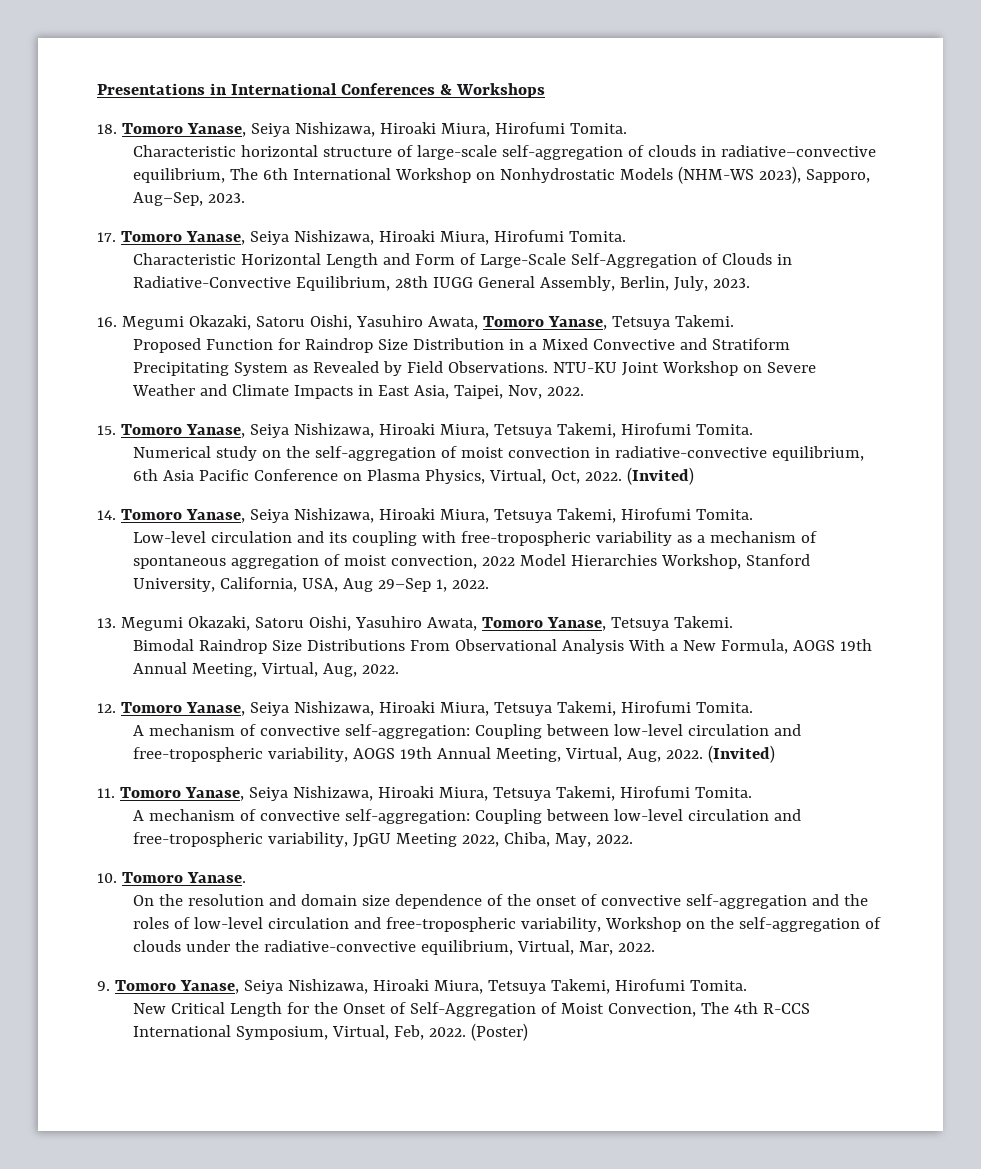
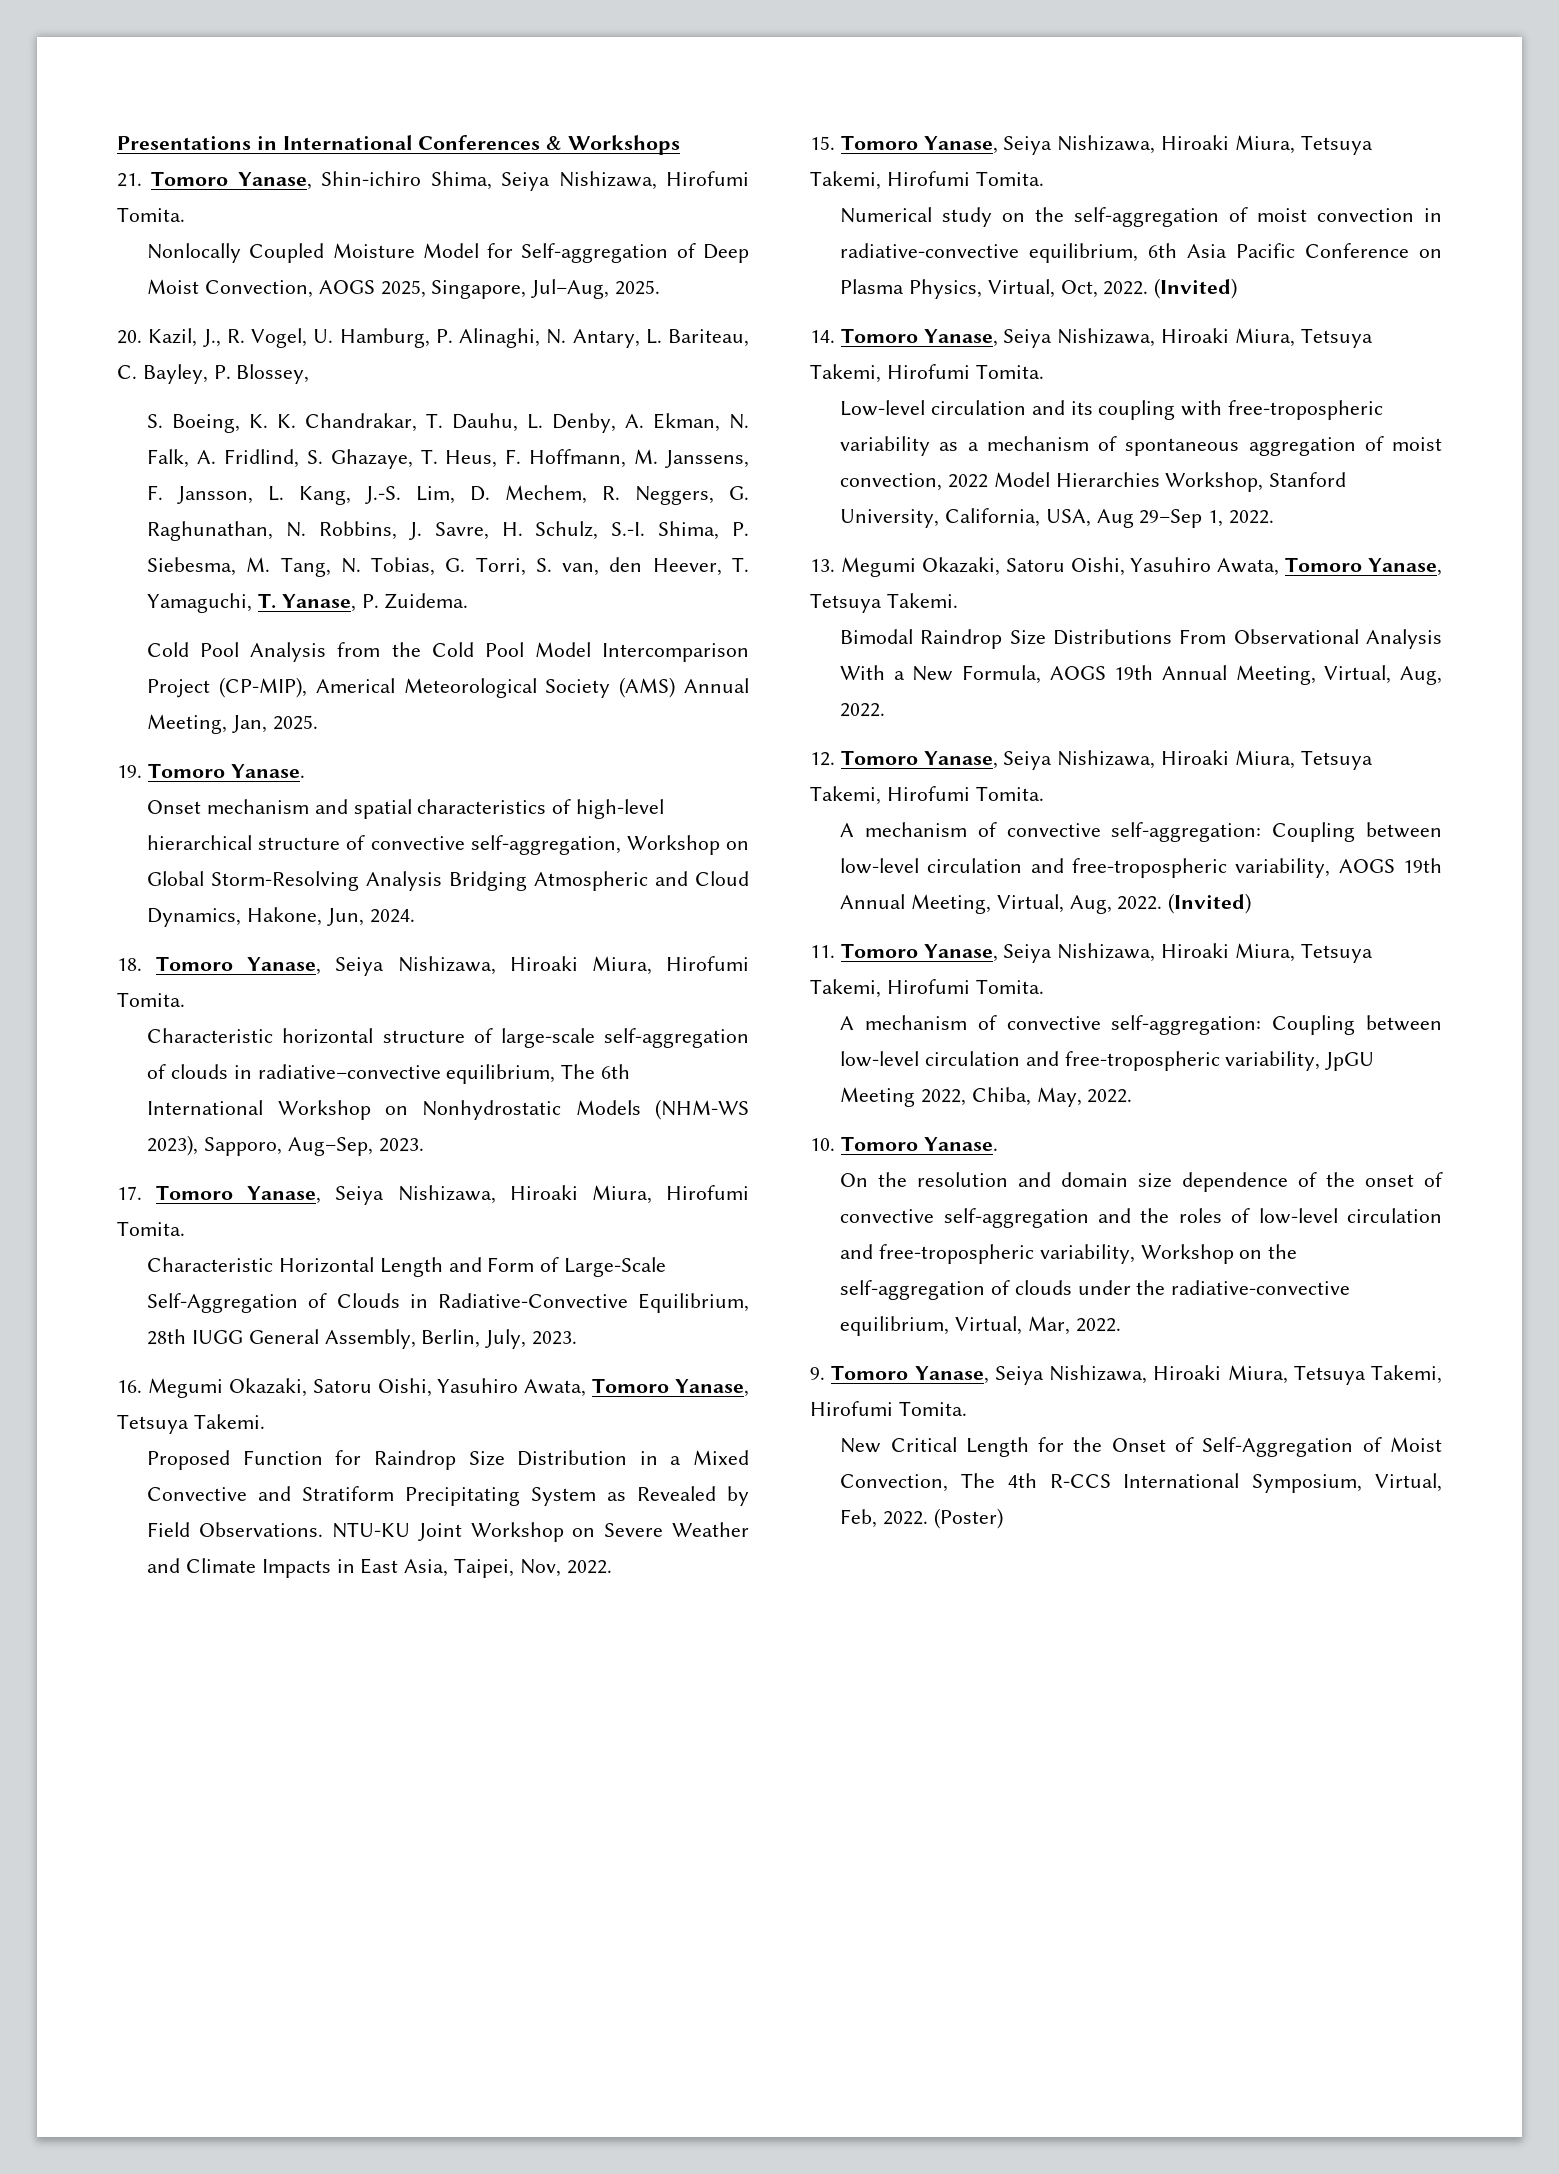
(545, 90) none -> [117,171,750,191] [117,207,185,222] [147,243,749,263] [147,279,661,299] [117,328,749,348] [117,364,310,384] [147,413,749,433] [147,449,749,469] [147,485,749,505] [147,521,749,541] [147,557,749,577] [147,593,469,613] [147,642,749,662] [147,677,749,698] [147,714,318,734] [117,763,305,778] [147,799,665,819] [147,835,749,855] [147,871,749,891] [147,907,415,927] // 21. Tomoro Yanase, Shin-ichiro Shima, Seiya Nishizawa, Hirofumi Tomita. // Nonlocally Coupled Moisture Model for Self-aggregation of Deep Moist Convection, AOGS 2025, Singapore, Jul–Aug, 2025. // 20. Kazil, J., R. Vogel, U. Hamburg, P. Alinaghi, N. Antary, L. Bariteau, C. Bayley, P. Blossey, // S. Boeing, K. K. Chandrakar, T. Dauhu, L. Denby, A. Ekman, N. Falk, A. Fridlind, S. Ghazaye, T. Heus, F. Hoffmann, M. Janssens, F. Jansson, L. Kang, J.-S. Lim, D. Mechem, R. Neggers, G. Raghunathan, N. Robbins, J. Savre, H. Schulz, S.-I. Shima, P. Siebesma, M. Tang, N. Tobias, G. Torri, S. van, den Heever, T. Yamaguchi, T. Yanase, P. Zuidema. // Cold Pool Analysis from the Cold Pool Model Intercomparison Project (CP-MIP), Americal Meteorological Society (AMS) Annual Meeting, Jan, 2025. // 19. Tomoro Yanase. // Onset mechanism and spatial characteristics of high-level hierarchical structure of convective self-aggregation, Workshop on Global Storm-Resolving Analysis Bridging Atmospheric and Cloud Dynamics, Hakone, Jun, 2024.

